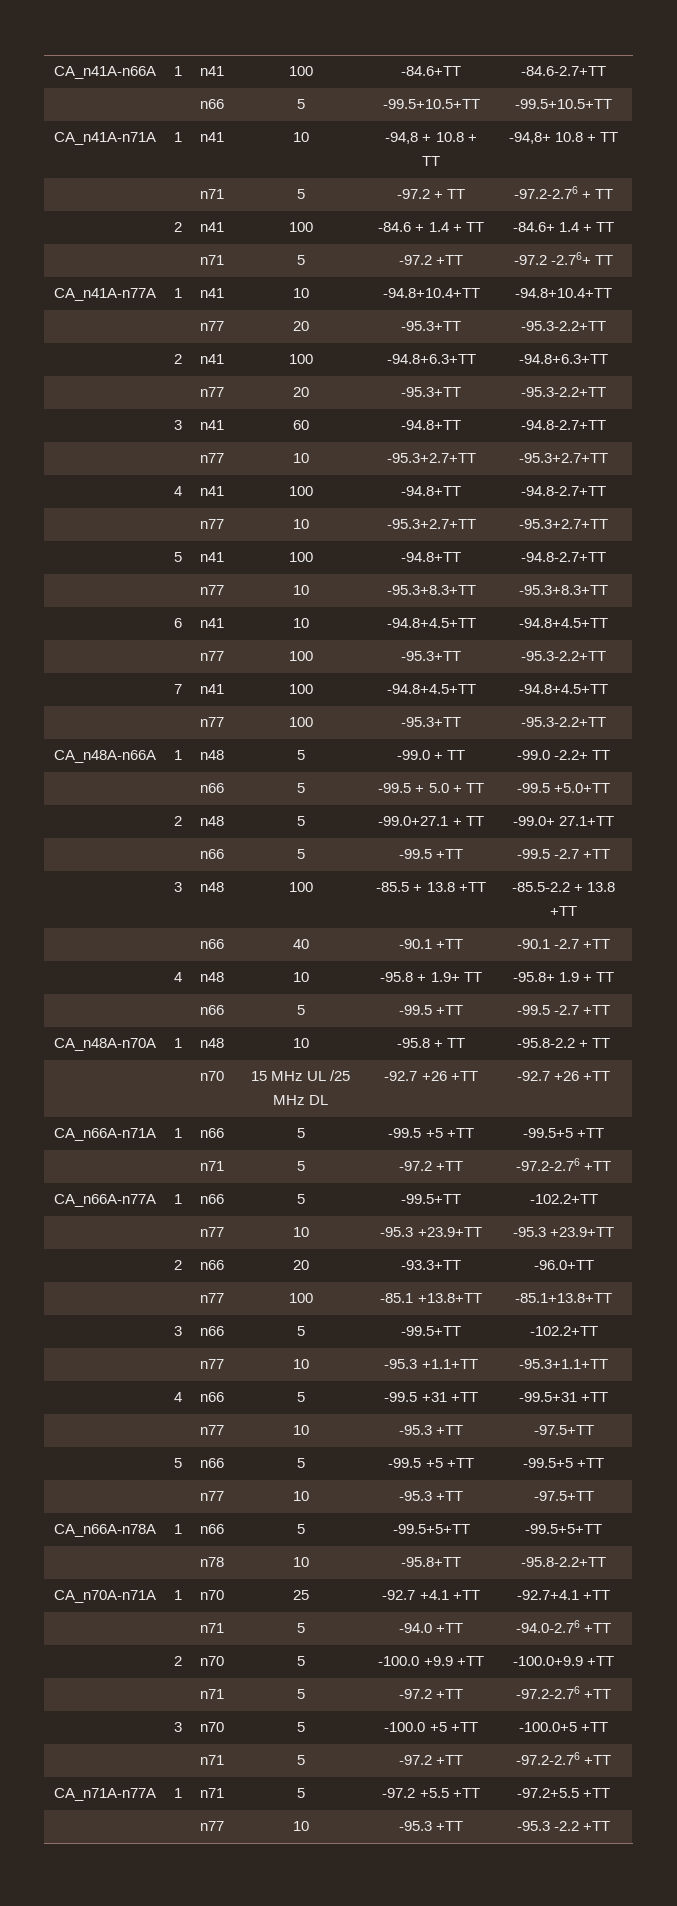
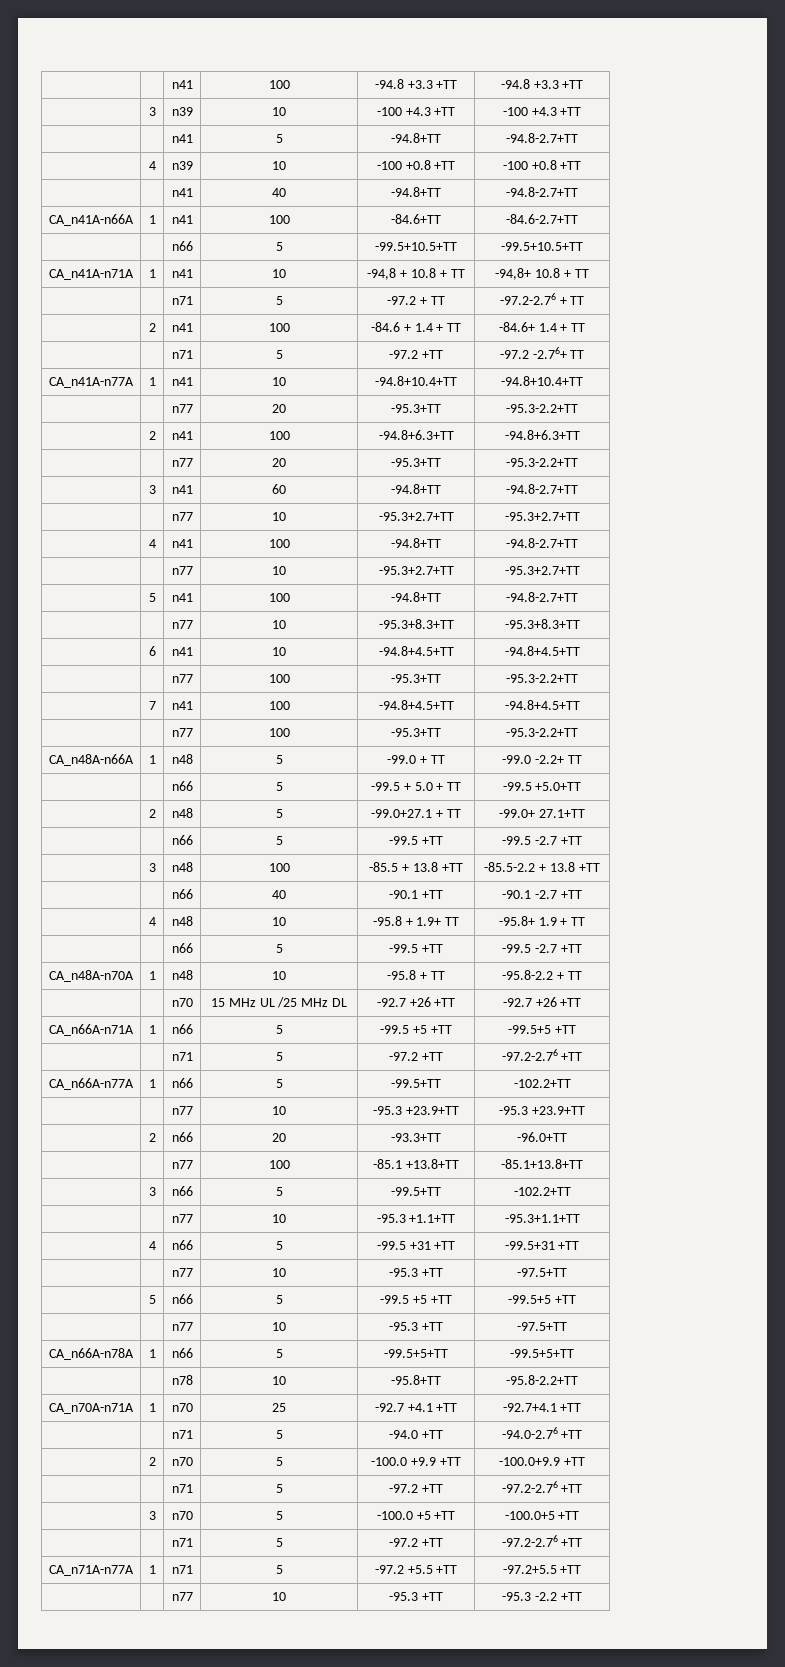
(53, 72) none -> [171,80,193,89] [268,80,290,89] [374,79,458,89] [500,79,584,89] [148,107,156,116] [171,107,193,116] [272,107,286,116] [376,107,456,116] [502,107,582,116] [171,134,193,143] [275,134,283,143] [391,133,441,143] [506,133,578,143] [148,161,156,170] [171,161,193,170] [272,161,286,170] [376,160,456,170] [502,160,582,170] [171,188,193,197] [272,188,286,197] [391,187,441,197] [506,187,578,197] | | n41 | 100 | -94.8 +3.3 +TT | -94.8 +3.3 +TT // | 3 | n39 | 10 | -100 +4.3 +TT | -100 +4.3 +TT // | | n41 | 5 | -94.8+TT | -94.8-2.7+TT // | 4 | n39 | 10 | -100 +0.8 +TT | -100 +0.8 +TT // | | n41 | 40 | -94.8+TT | -94.8-2.7+TT //

